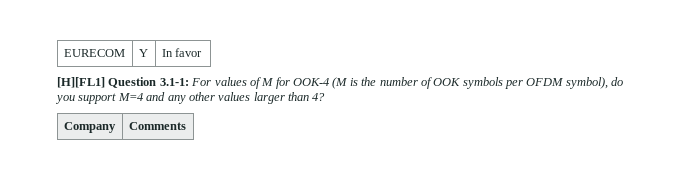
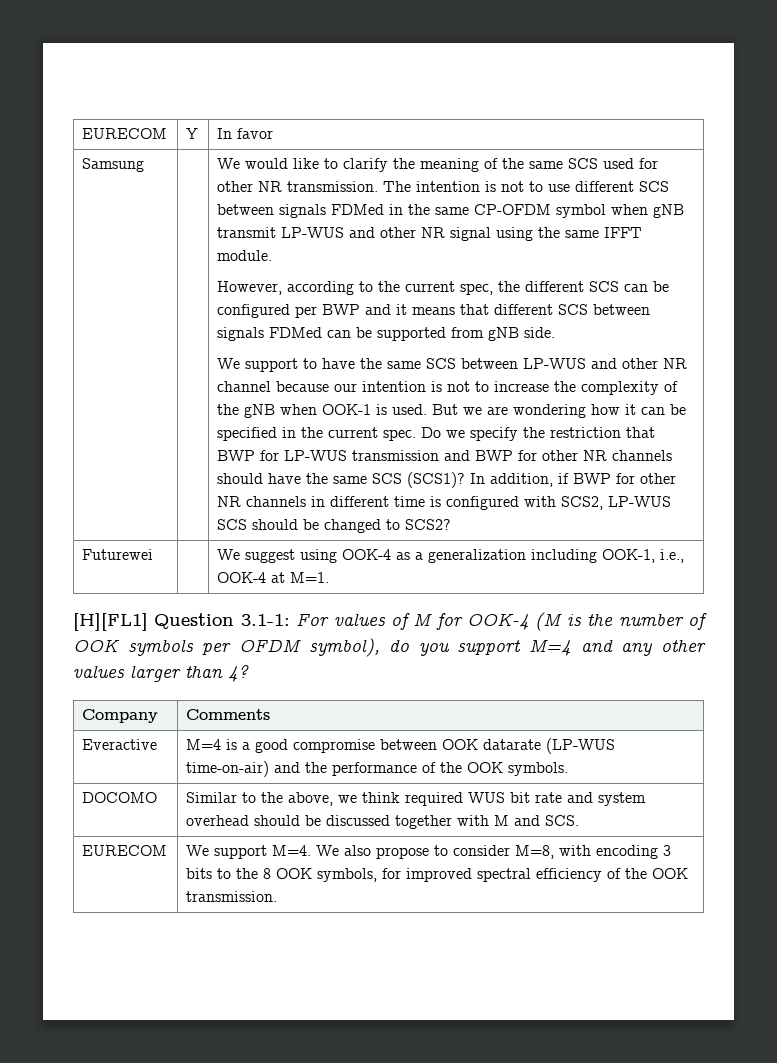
(203, 52) none -> [82,158,145,172] [217,158,659,172] [217,181,670,192] [217,204,685,218] [217,227,643,241] [217,250,273,261] [217,281,670,295] [217,304,651,318] [217,327,556,341] [217,358,688,372] [217,381,679,395] [217,404,687,418] [217,427,656,441] [217,450,673,461] [217,472,677,488] [217,496,672,510] [217,519,452,533] [82,549,154,560] [217,549,685,563] [217,572,330,583] // Samsung | | We would like to clarify the meaning of the same SCS used for other NR transmission. The intention is not to use different SCS between signals FDMed in the same CP-OFDM symbol when gNB transmit LP-WUS and other NR signal using the same IFFT module. // However, according to the current spec, the different SCS can be configured per BWP and it means that different SCS between signals FDMed can be supported from gNB side. // We support to have the same SCS between LP-WUS and other NR channel because our intention is not to increase the complexity of the gNB when OOK-1 is used. But we are wondering how it can be specified in the current spec. Do we specify the restriction that BWP for LP-WUS transmission and BWP for other NR channels should have the same SCS (SCS1)? In addition, if BWP for other NR channels in different time is configured with SCS2, LP-WUS SCS should be changed to SCS2? // Futurewei | | We suggest using OOK-4 as a generalization including OOK-1, i.e., OOK-4 at M=1.
(186, 126) none -> [82,739,158,750] [186,738,616,754] [186,761,569,777] [82,792,158,803] [186,792,647,806] [186,815,580,829] [82,845,168,856] [186,845,672,859] [186,868,689,882] [186,891,278,902] // Everactive | M=4 is a good compromise between OOK datarate (LP-WUS time-on-air) and the performance of the OOK symbols. // DOCOMO | Similar to the above, we think required WUS bit rate and system overhead should be discussed together with M and SCS. // EURECOM | We support M=4. We also propose to consider M=8, with encoding 3 bits to the 8 OOK symbols, for improved spectral efficiency of the OOK transmission.

